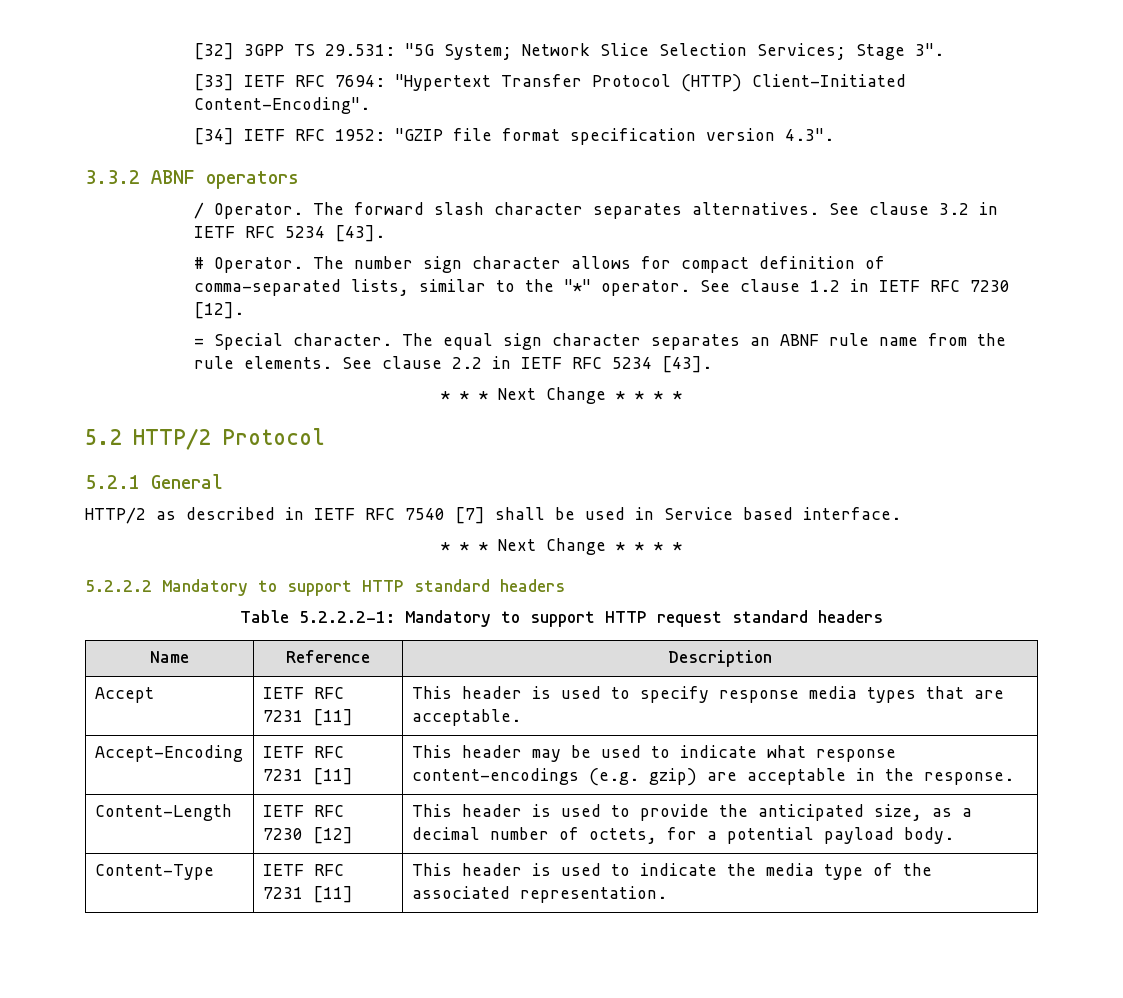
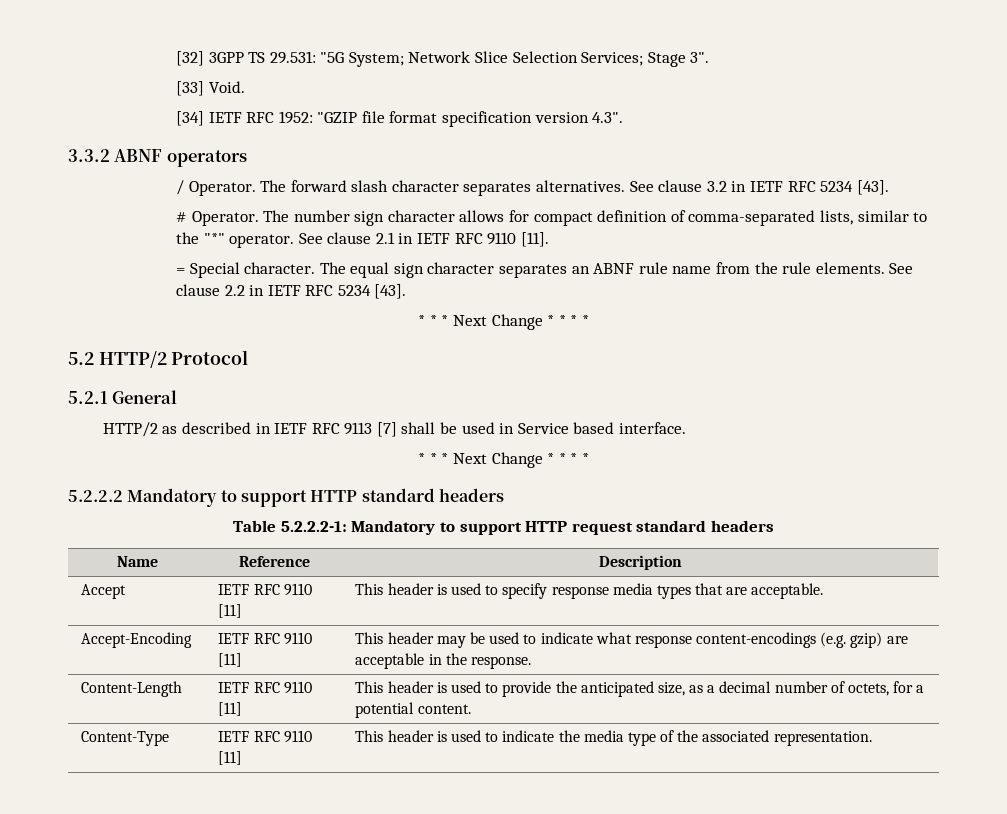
[244,74,907,92] [194,97,371,114] IETF RFC 7694: "Hypertext Transfer Protocol (HTTP) Client-Initiated Content-Encoding". -> [208,81,245,93] Void.
[810,279,1011,292] [194,302,245,319] 1.2 in IETF RFC 7230 [12]. -> [375,232,549,247] 2.1 in IETF RFC 9110 [11].
[405,508,445,520] 7540 -> [344,422,373,435] 9113
[262,710,303,722] 7231 -> [283,583,312,596] 9110
[262,769,303,781] 7231 -> [283,632,312,645] 9110
[262,827,353,844] 7230 [12] -> [283,681,312,694] [218,702,243,716] 9110 [11]
[823,827,954,844] payload body. -> [417,704,471,714] content.
[262,887,303,899] 7231 -> [283,730,312,743] 9110

